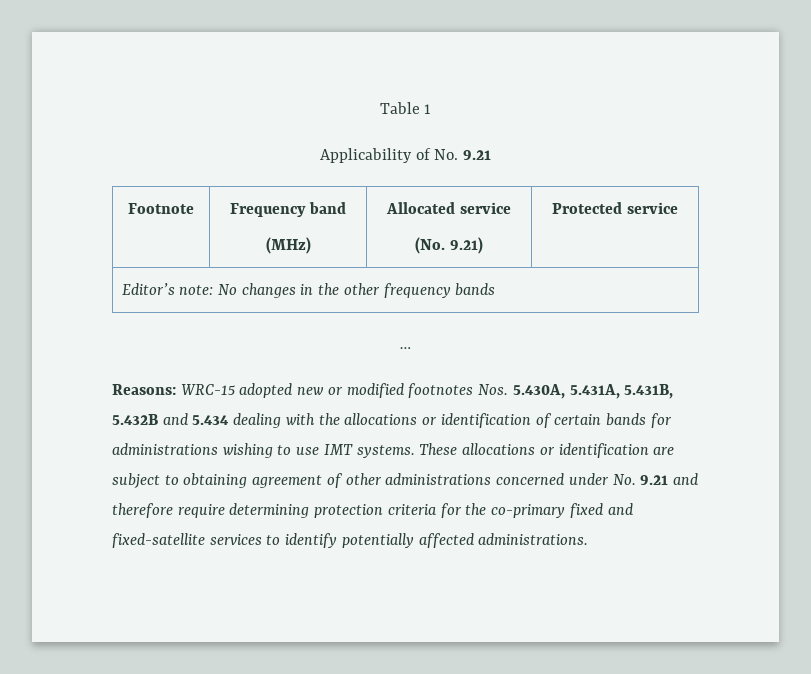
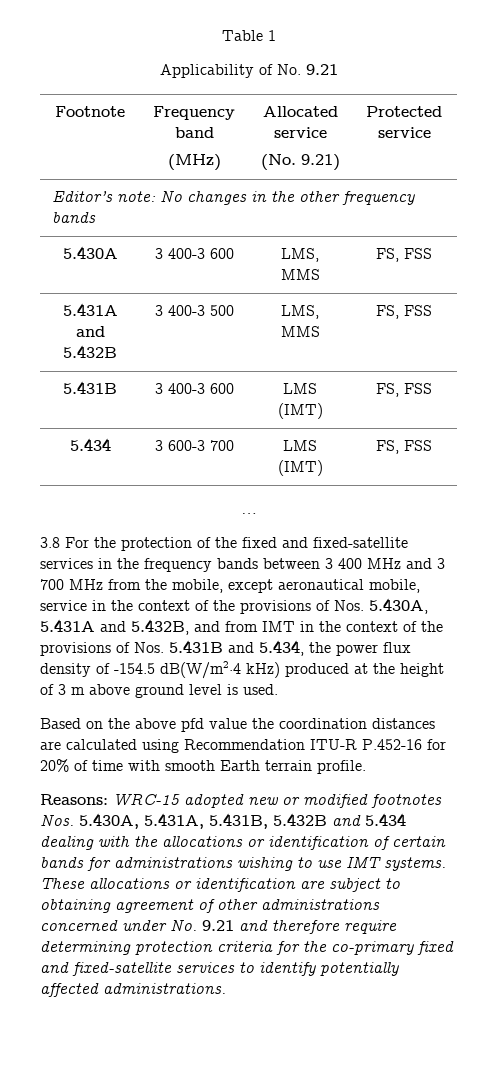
[400,347,411,349] // … -> [62,246,118,259] [154,248,234,259] [281,248,319,262] [280,269,320,280] [376,248,432,262] [62,303,118,316] [75,326,105,337] [63,345,117,358] [154,305,234,316] [281,305,319,319] [280,326,320,337] [376,305,432,319] [63,381,117,394] [154,383,234,394] [283,383,317,394] [277,403,323,419] [376,383,432,397] [69,438,111,451] [154,440,234,451] [283,440,317,451] [277,460,323,476] [376,440,432,454] [240,513,257,514] [40,537,408,551] [40,558,445,572] [40,579,420,593] [40,598,428,614] [40,619,443,635] [40,640,411,656] [40,661,444,679] [40,684,278,698] [40,718,435,732] [40,739,446,753] [40,759,366,774] // 5.430A | 3 400-3 600 | LMS, MMS | FS, FSS // 5.431A and 5.432B | 3 400-3 500 | LMS, MMS | FS, FSS // 5.431B | 3 400-3 600 | LMS (IMT) | FS, FSS // 5.434 | 3 600-3 700 | LMS (IMT) | FS, FSS // … // 3.8 For the protection of the fixed and fixed-satellite services in the frequency bands between 3 400 MHz and 3 700 MHz from the mobile, except aeronautical mobile, service in the context of the provisions of Nos. 5.430A, 5.431A and 5.432B, and from IMT in the context of the provisions of Nos. 5.431B and 5.434, the power flux density of -154.5 dB(W/m2·4 kHz) produced at the height of 3 m above ground level is used. // Based on the above pfd value the coordination distances are calculated using Recommendation ITU-R P.452-16 for 20% of time with smooth Earth terrain profile.

